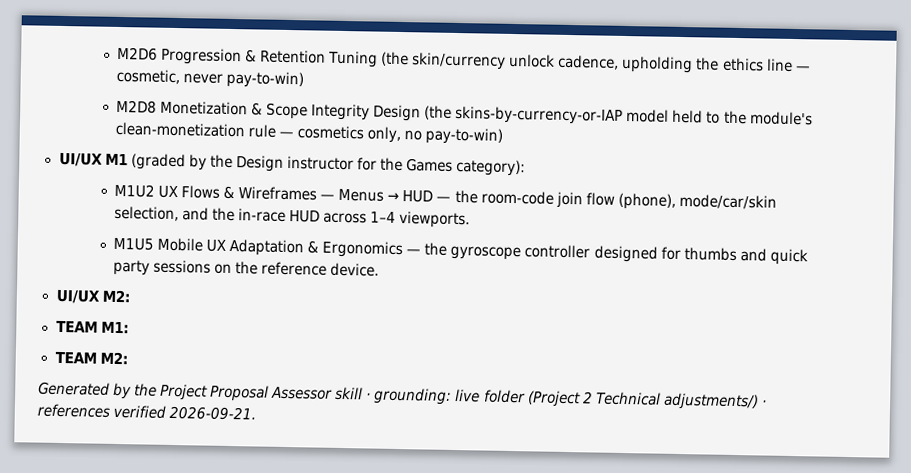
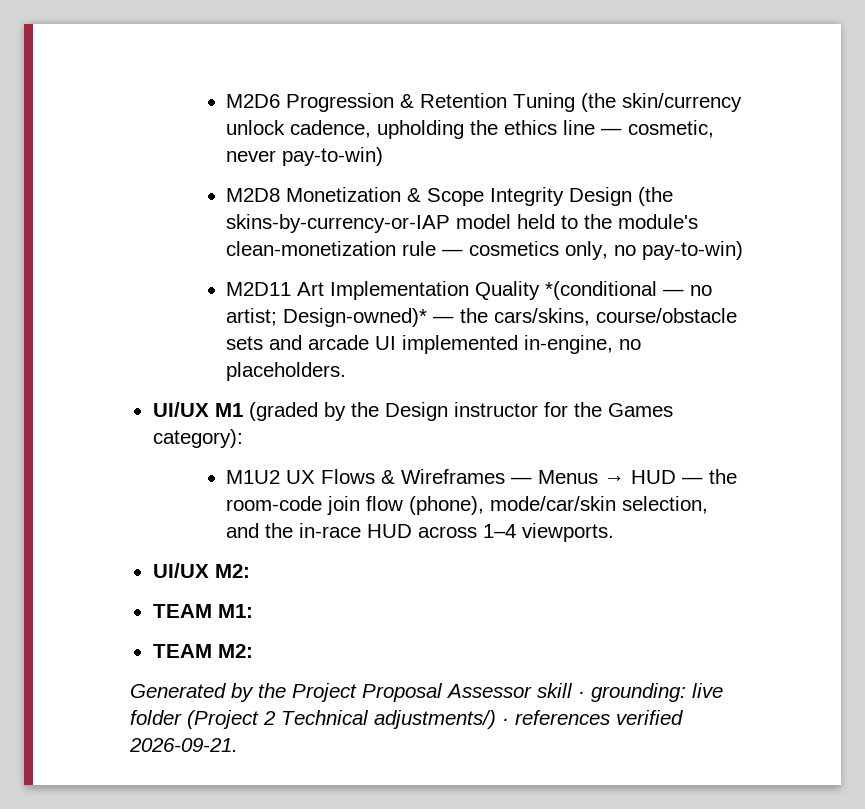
(504, 136) none -> [226,281,713,300] [226,308,738,327] [226,335,642,354] [226,362,347,381] // M2D11 Art Implementation Quality *(conditional — no artist; Design-owned)* — the cars/skins, course/obstacle sets and arcade UI implemented in-engine, no placeholders.
[113,237,808,266] [113,259,380,277] // M1U5 Mobile UX Adaptation & Ergonomics — the gyroscope controller designed for thumbs and quick party sessions on the reference device. -> (615, 532) none

